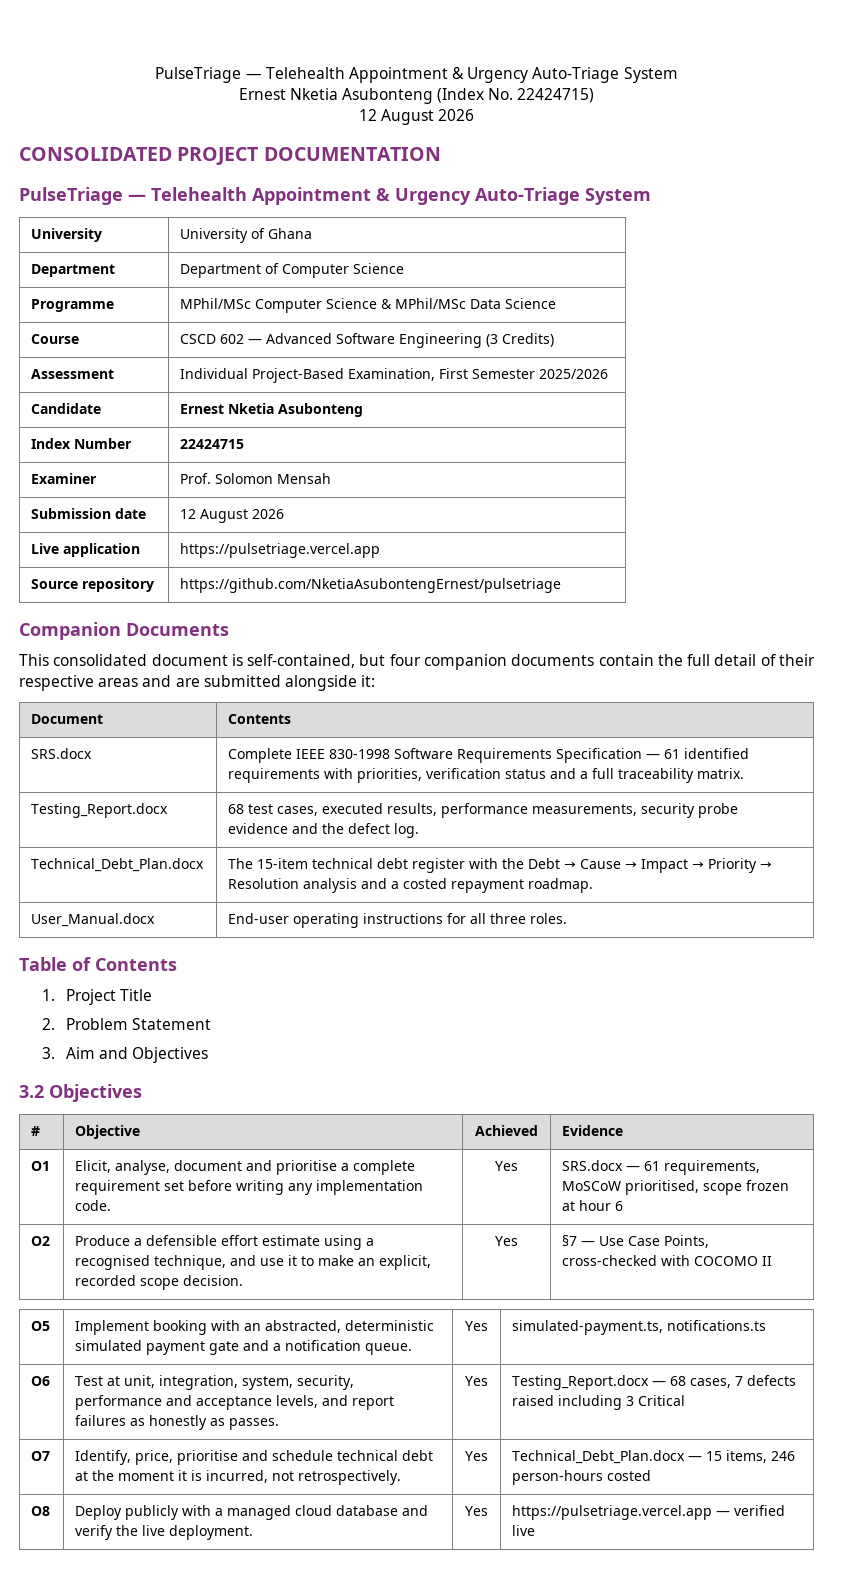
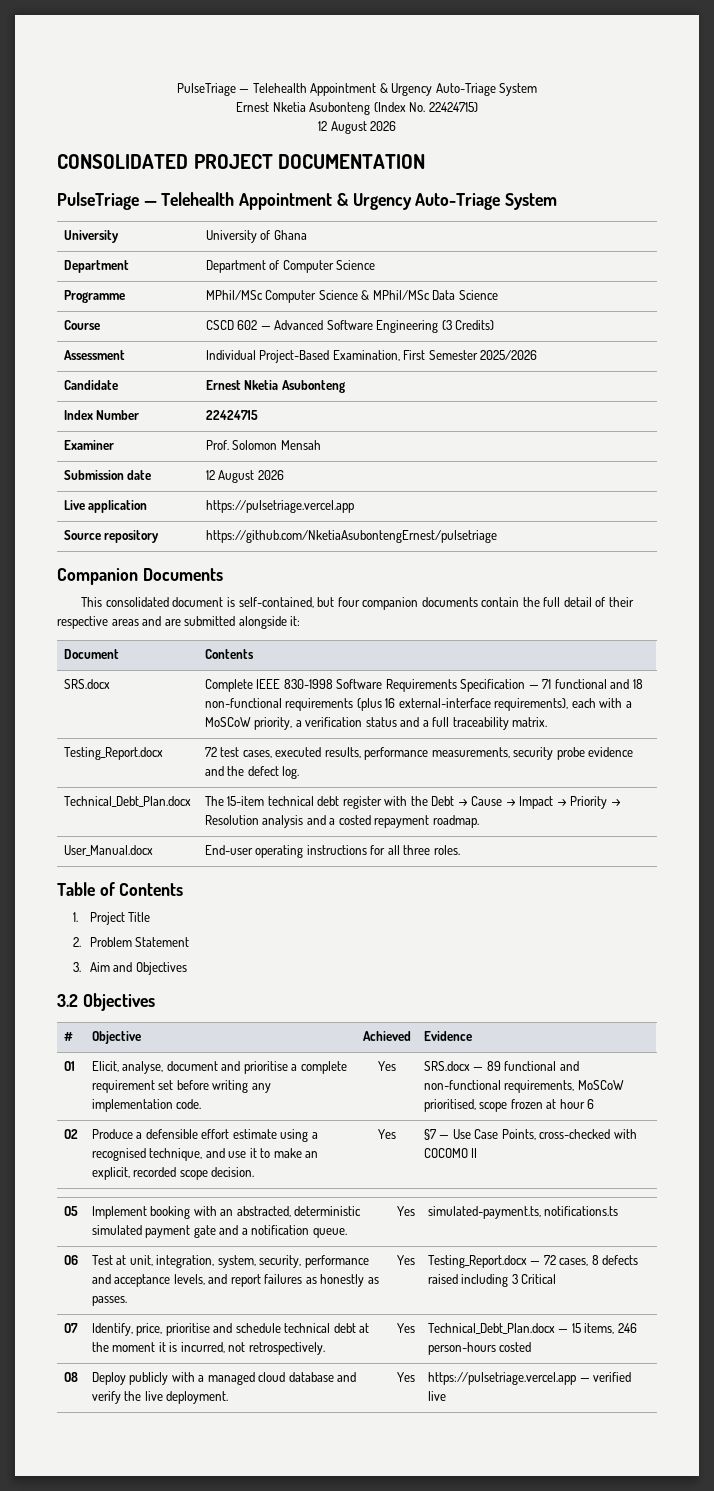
[664,748,750,759] [228,768,423,783] 61 identified requirements with priorities, -> [542,679,643,689] [204,698,632,711] [204,717,302,730] 71 functional and 18 non-functional requirements (plus 16 external-interface requirements), each with a MoSCoW priority, a
[228,804,245,814] 68 -> [204,747,217,757] 72
[644,1161,661,1171] 61 -> [486,1061,579,1071] [423,1080,501,1090] 89 functional and non-functional
[670,1376,744,1388] 68 cases, 7 -> [543,1255,599,1266] 72 cases, 8

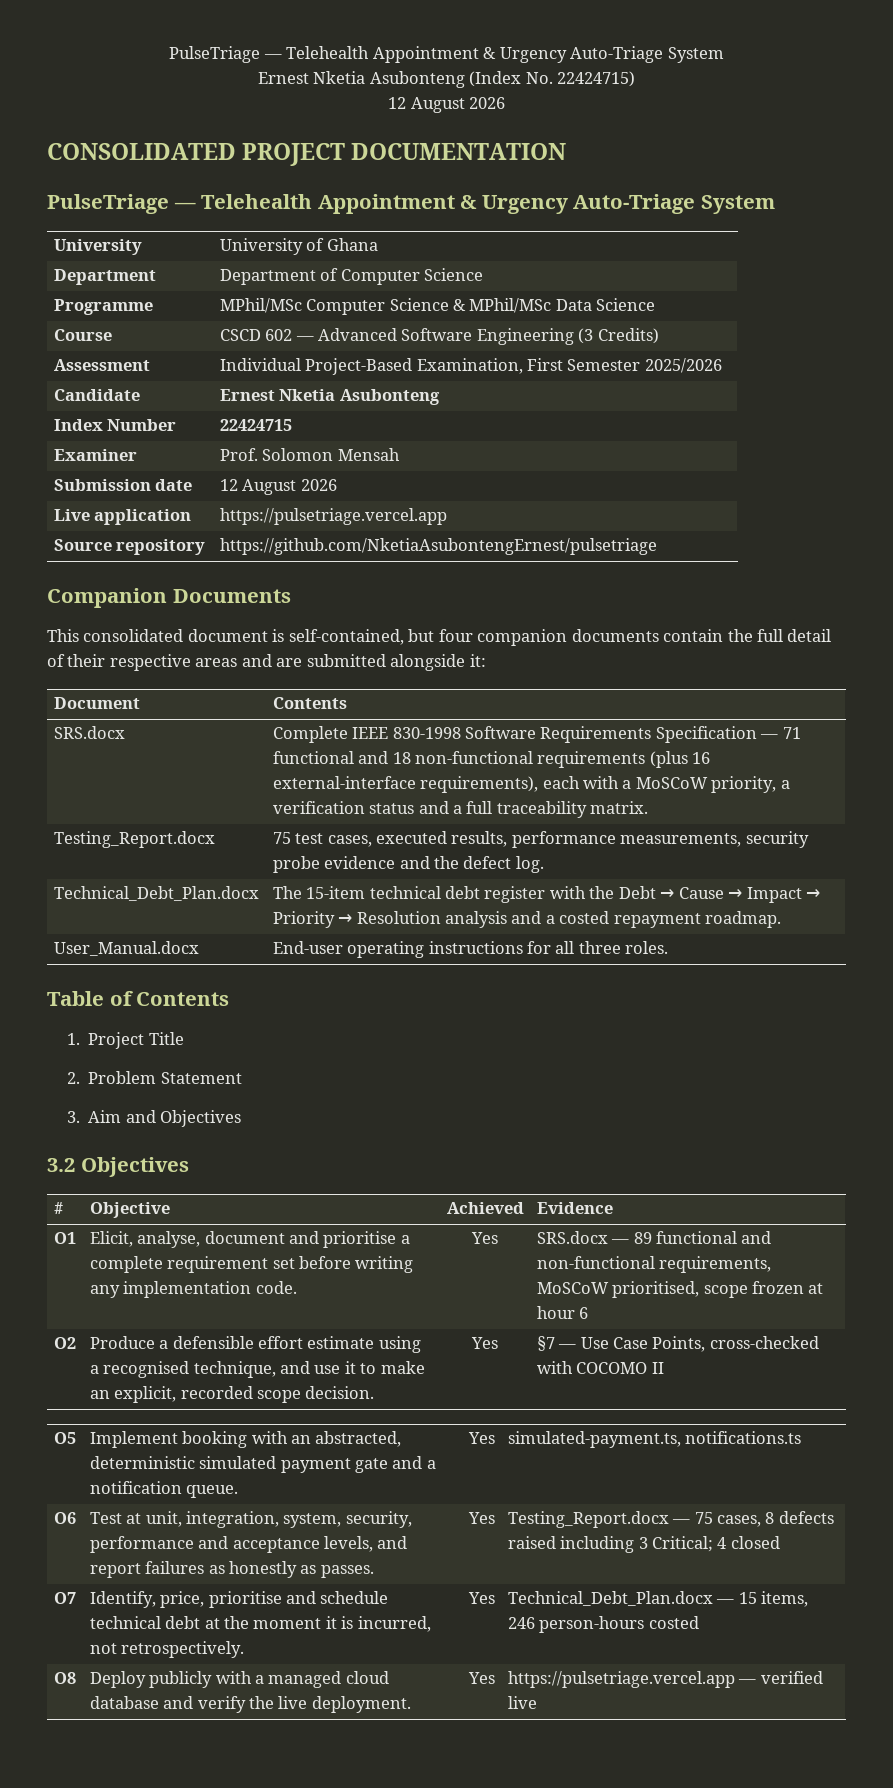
[204,747,217,757] 72 -> [272,832,291,844] 75
[543,1255,556,1265] 72 -> [694,1512,713,1524] 75
[521,1274,557,1284] Critical -> [651,1536,780,1552] Critical; 4 closed

